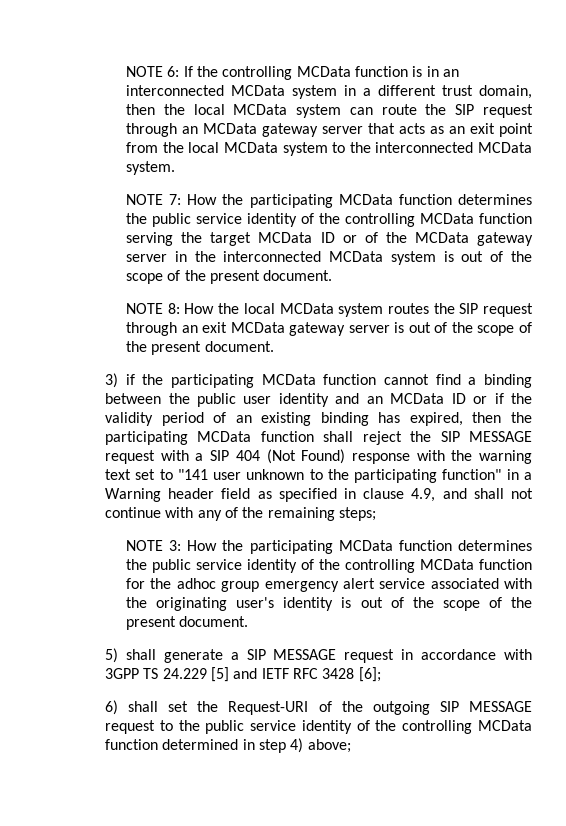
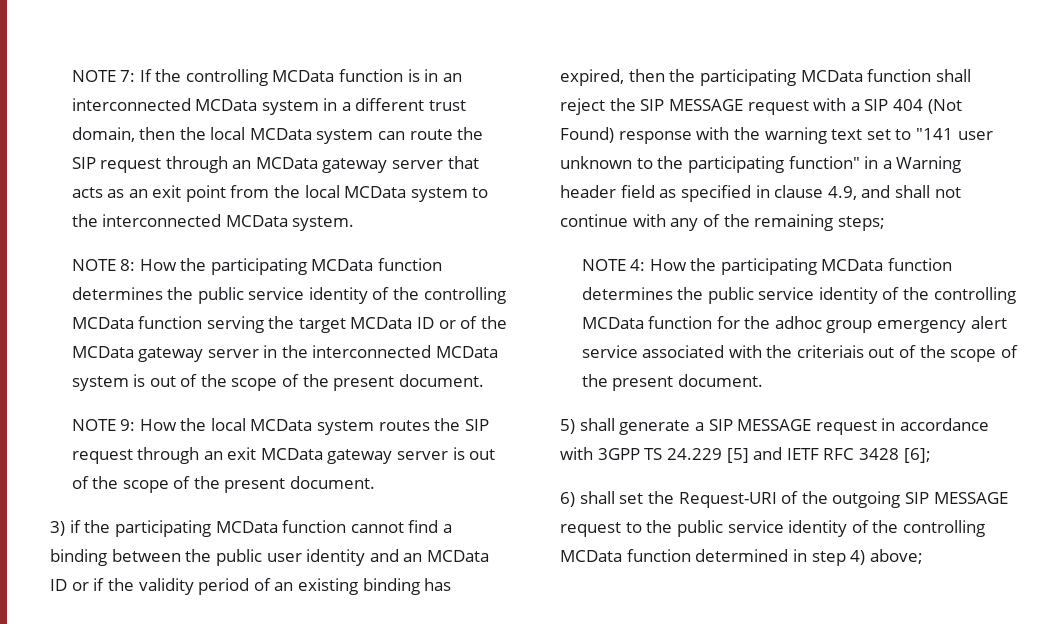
[126,66,180,77] NOTE 6: -> [71,70,136,82] NOTE 7:
[169,194,182,205] 7: -> [120,259,136,271] 8:
[167,303,180,314] 8: -> [120,419,136,431] 9:
[169,540,182,551] 3: -> [630,259,646,271] 4:
[156,597,352,611] originating user's identity is -> [796,345,864,358] criteriais

